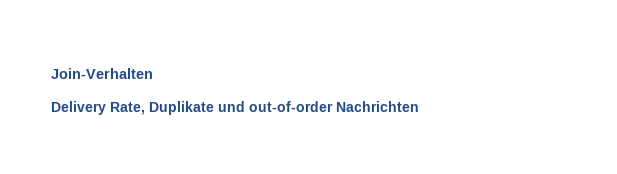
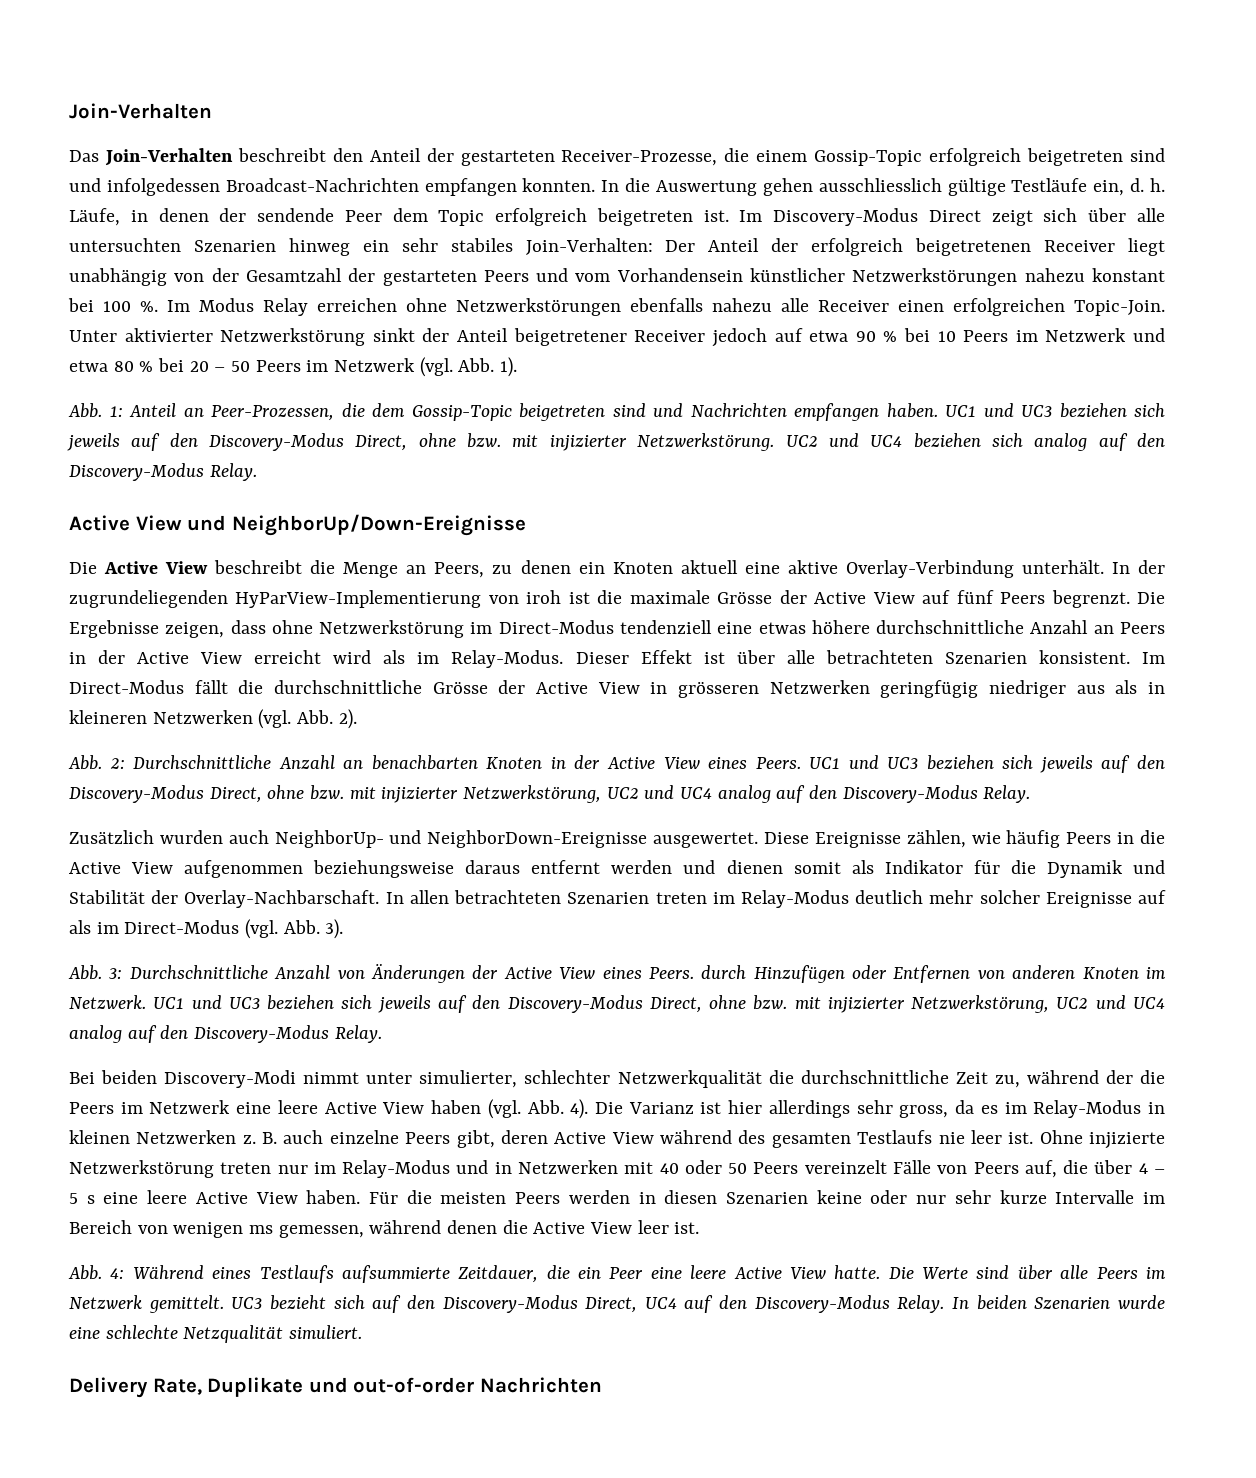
[51,68,153,79] Join-Verhalten -> [69,103,212,119] [69,148,1165,166] [69,178,1166,196] [69,208,1165,226] [69,238,1165,256] [69,268,1165,286] [68,298,1165,316] [69,328,1165,347] [69,357,518,377] [68,403,1165,421] [67,433,1165,451] [69,463,257,481] [69,514,526,536] [69,560,1165,578] [69,590,1166,608] [69,620,1165,638] [69,650,1165,668] [69,680,1165,698] [69,709,357,729] [68,755,1165,773] [69,785,1031,803] [69,830,1166,848] [69,860,1166,878] [69,890,1166,908] [69,919,344,939] [68,963,1167,983] [69,995,1166,1013] [69,1025,382,1043] [69,1070,1165,1088] [69,1099,1166,1119] [69,1130,1165,1149] [69,1160,1166,1178] [69,1190,1165,1204] [69,1220,700,1238] [68,1265,1167,1283] [69,1295,1165,1313] [69,1325,363,1343] Join-Verhalten // Das Join-Verhalten beschreibt den Anteil der gestarteten Receiver-Prozesse, die einem Gossip-Topic erfolgreich beigetreten sind und infolgedessen Broadcast-Nachrichten empfangen konnten. In die Auswertung gehen ausschliesslich gültige Testläufe ein, d. h. Läufe, in denen der sendende Peer dem Topic erfolgreich beigetreten ist. Im Discovery-Modus Direct zeigt sich über alle untersuchten Szenarien hinweg ein sehr stabiles Join-Verhalten: Der Anteil der erfolgreich beigetretenen Receiver liegt unabhängig von der Gesamtzahl der gestarteten Peers und vom Vorhandensein künstlicher Netzwerkstörungen nahezu konstant bei 100 %. Im Modus Relay erreichen ohne Netzwerkstörungen ebenfalls nahezu alle Receiver einen erfolgreichen Topic-Join. Unter aktivierter Netzwerkstörung sinkt der Anteil beigetretener Receiver jedoch auf etwa 90 % bei 10 Peers im Netzwerk und etwa 80 % bei 20 – 50 Peers im Netzwerk (vgl. Abb. 1). // Abb. 1: Anteil an Peer-Prozessen, die dem Gossip-Topic beigetreten sind und Nachrichten empfangen haben. UC1 und UC3 beziehen sich jeweils auf den Discovery-Modus Direct, ohne bzw. mit injizierter Netzwerkstörung. UC2 und UC4 beziehen sich analog auf den Discovery-Modus Relay. // Active View und NeighborUp/Down-Ereignisse // Die Active View beschreibt die Menge an Peers, zu denen ein Knoten aktuell eine aktive Overlay-Verbindung unterhält. In der zugrundeliegenden HyParView-Implementierung von iroh ist die maximale Grösse der Active View auf fünf Peers begrenzt. Die Ergebnisse zeigen, dass ohne Netzwerkstörung im Direct-Modus tendenziell eine etwas höhere durchschnittliche Anzahl an Peers in der Active View erreicht wird als im Relay-Modus. Dieser Effekt ist über alle betrachteten Szenarien konsistent. Im Direct-Modus fällt die durchschnittliche Grösse der Active View in grösseren Netzwerken geringfügig niedriger aus als in kleineren Netzwerken (vgl. Abb. 2). // Abb. 2: Durchschnittliche Anzahl an benachbarten Knoten in der Active View eines Peers. UC1 und UC3 beziehen sich jeweils auf den Discovery-Modus Direct, ohne bzw. mit injizierter Netzwerkstörung, UC2 und UC4 analog auf den Discovery-Modus Relay. // Zusätzlich wurden auch NeighborUp- und NeighborDown-Ereignisse ausgewertet. Diese Ereignisse zählen, wie häufig Peers in die Active View aufgenommen beziehungsweise daraus entfernt werden und dienen somit als Indikator für die Dynamik und Stabilität der Overlay-Nachbarschaft. In allen betrachteten Szenarien treten im Relay-Modus deutlich mehr solcher Ereignisse auf als im Direct-Modus (vgl. Abb. 3). // Abb. 3: Durchschnittliche Anzahl von Änderungen der Active View eines Peers. durch Hinzufügen oder Entfernen von anderen Knoten im Netzwerk. UC1 und UC3 beziehen sich jeweils auf den Discovery-Modus Direct, ohne bzw. mit injizierter Netzwerkstörung, UC2 und UC4 analog auf den Discovery-Modus Relay. // Bei beiden Discovery-Modi nimmt unter simulierter, schlechter Netzwerkqualität die durchschnittliche Zeit zu, während der die Peers im Netzwerk eine leere Active View haben (vgl. Abb. 4). Die Varianz ist hier allerdings sehr gross, da es im Relay-Modus in kleinen Netzwerken z. B. auch einzelne Peers gibt, deren Active View während des gesamten Testlaufs nie leer ist. Ohne injizierte Netzwerkstörung treten nur im Relay-Modus und in Netzwerken mit 40 oder 50 Peers vereinzelt Fälle von Peers auf, die über 4 – 5 s eine leere Active View haben. Für die meisten Peers werden in diesen Szenarien keine oder nur sehr kurze Intervalle im Bereich von wenigen ms gemessen, während denen die Active View leer ist. // Abb. 4: Während eines Testlaufs aufsummierte Zeitdauer, die ein Peer eine leere Active View hatte. Die Werte sind über alle Peers im Netzwerk gemittelt. UC3 bezieht sich auf den Discovery-Modus Direct, UC4 auf den Discovery-Modus Relay. In beiden Szenarien wurde eine schlechte Netzqualität simuliert.

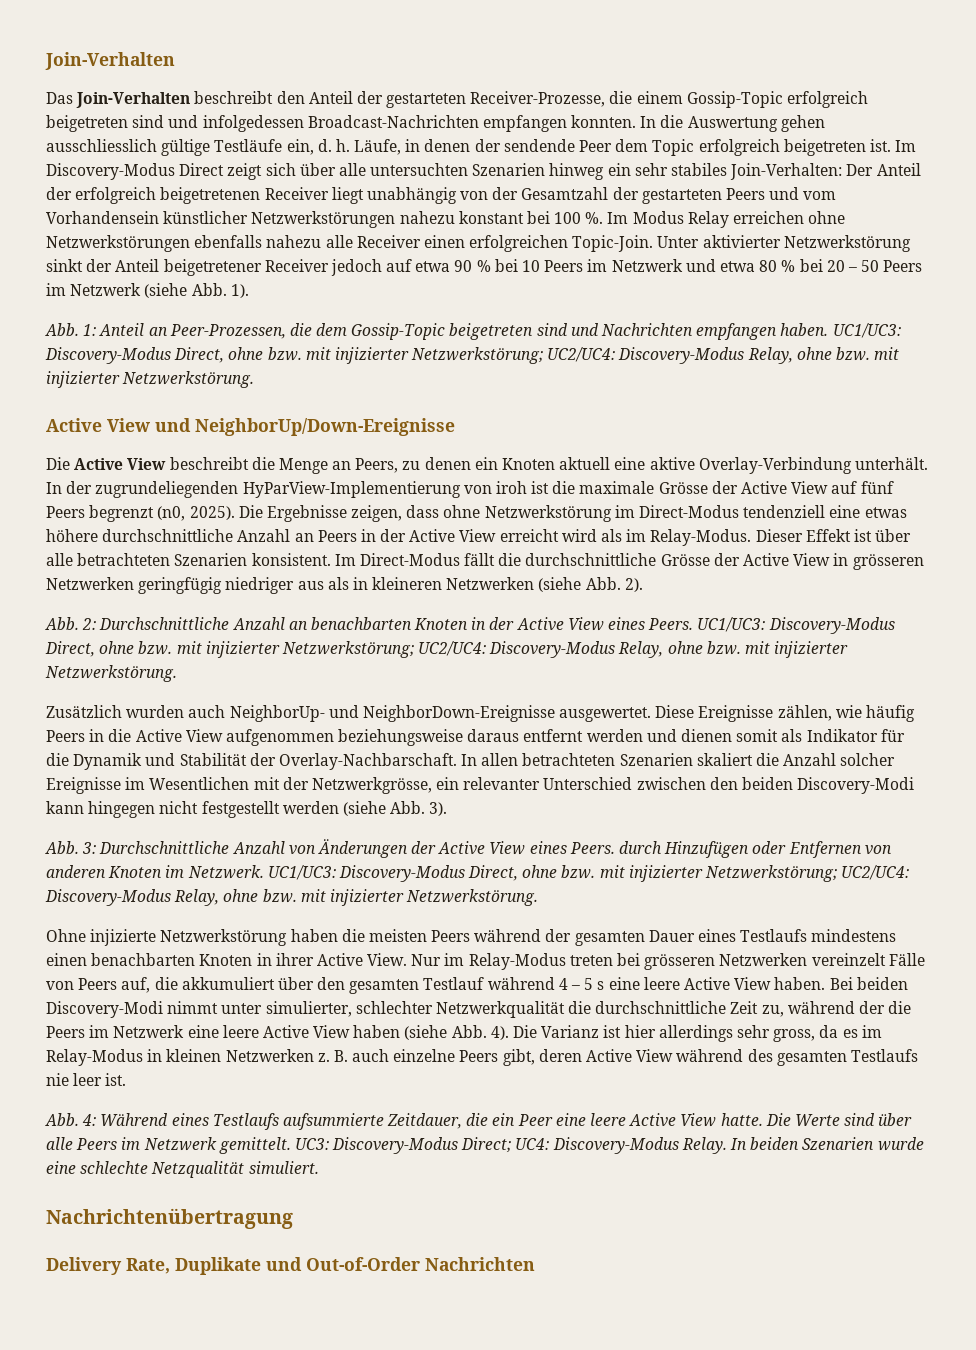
[419,357,453,377] (vgl. -> [144,283,188,298] (siehe
[945,403,1165,418] [67,433,1165,451] [69,463,257,481] UC1 und UC3 beziehen sich jeweils auf den Discovery-Modus Direct, ohne bzw. mit injizierter Netzwerkstörung. UC2 und UC4 beziehen sich analog auf den Discovery-Modus Relay. -> [832,323,901,338] [45,347,900,364] [46,371,255,388] UC1/UC3: Discovery-Modus Direct, ohne bzw. mit injizierter Netzwerkstörung; UC2/UC4: Discovery-Modus Relay, ohne bzw. mit injizierter Netzwerkstörung.
[1051,590,1130,608] begrenzt. -> [89,505,235,522] begrenzt (n0, 2025).
[258,709,292,729] (vgl. -> [538,577,582,592] (siehe
[809,755,1165,773] [69,785,1031,803] UC1 und UC3 beziehen sich jeweils auf den Discovery-Modus Direct, ohne bzw. mit injizierter Netzwerkstörung, UC2 und UC4 analog auf den Discovery-Modus Relay. -> [697,617,895,634] [45,641,849,658] [45,665,177,682] UC1/UC3: Discovery-Modus Direct, ohne bzw. mit injizierter Netzwerkstörung; UC2/UC4: Discovery-Modus Relay, ohne bzw. mit injizierter Netzwerkstörung.
[655,890,1166,908] [69,919,279,939] treten im Relay-Modus deutlich mehr solcher Ereignisse auf als im Direct-Modus (vgl. -> [696,753,896,766] [46,777,915,794] [46,801,386,818] skaliert die Anzahl solcher Ereignisse im Wesentlichen mit der Netzwerkgrösse, ein relevanter Unterschied zwischen den beiden Discovery-Modi kann hingegen nicht festgestellt werden (siehe
[153,995,1166,1013] [69,1025,382,1043] UC1 und UC3 beziehen sich jeweils auf den Discovery-Modus Direct, ohne bzw. mit injizierter Netzwerkstörung, UC2 und UC4 analog auf den Discovery-Modus Relay. // -> [267,865,910,882] [45,889,539,906] [46,929,897,946] [46,953,925,970] [46,977,826,994] UC1/UC3: Discovery-Modus Direct, ohne bzw. mit injizierter Netzwerkstörung; UC2/UC4: Discovery-Modus Relay, ohne bzw. mit injizierter Netzwerkstörung. // Ohne injizierte Netzwerkstörung haben die meisten Peers während der gesamten Dauer eines Testlaufs mindestens einen benachbarten Knoten in ihrer Active View. Nur im Relay-Modus treten bei grösseren Netzwerken vereinzelt Fälle von Peers auf, die akkumuliert über den gesamten Testlauf während 4 – 5 s eine leere Active View haben.
[487,1099,521,1119] (vgl. -> [404,1025,448,1040] (siehe
[1039,1130,1165,1149] [69,1160,1166,1178] [69,1190,1165,1204] [69,1220,700,1238] Ohne injizierte Netzwerkstörung treten nur im Relay-Modus und in Netzwerken mit 40 oder 50 Peers vereinzelt Fälle von Peers auf, die über 4 – 5 s eine leere Active View haben. Für die meisten Peers werden in diesen Szenarien keine oder nur sehr kurze Intervalle im Bereich von wenigen ms gemessen, während denen die Active View leer ist. -> (127, 1079) none
[231,1295,748,1313] UC3 bezieht sich auf den Discovery-Modus Direct, UC4 auf den -> [294,1137,550,1154] UC3: Discovery-Modus Direct; UC4:
(363, 1332) none -> [46,1208,293,1229] // Nachrichtenübertragung
[353,1377,475,1393] out-of-order -> [306,1257,420,1271] Out-of-Order

